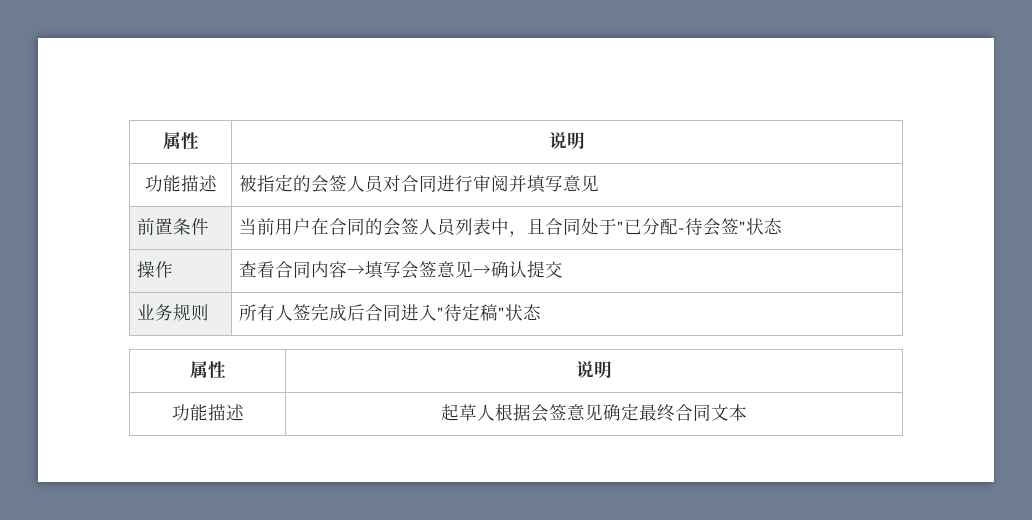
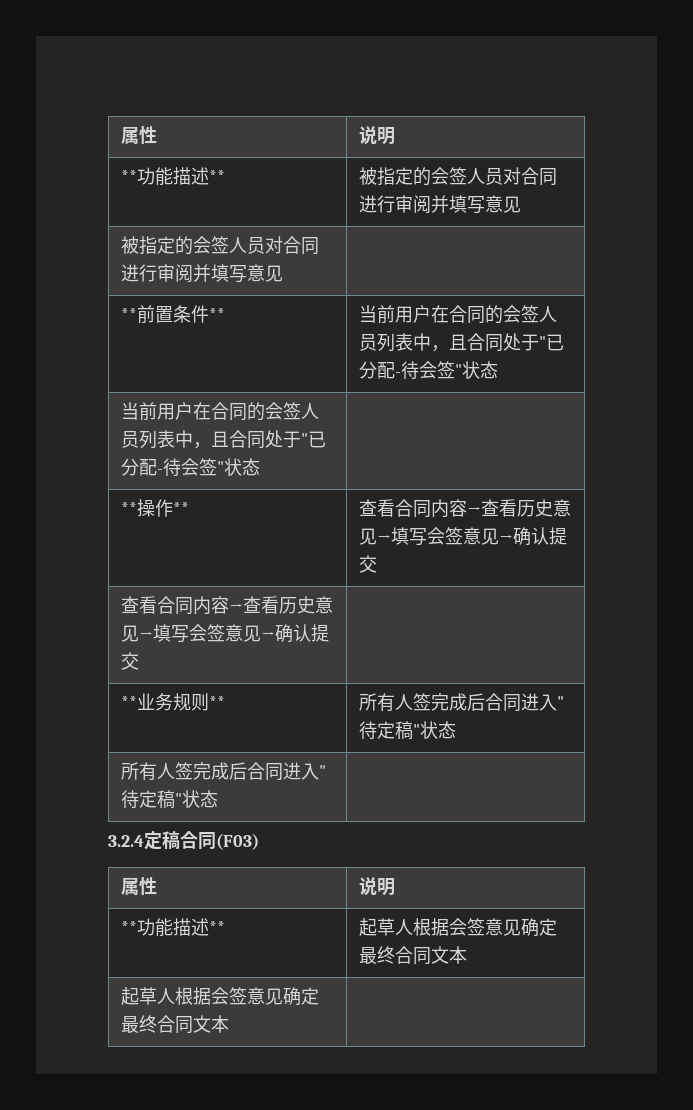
[162,132,199,150] [549,132,585,149] [144,175,217,192] 属性 | 说明 // 功能描述 -> [121,126,158,144] [359,126,396,145] [121,167,226,186] 属性 | 说明 // **功能描述**
(599, 183) none -> [121,236,320,255] [121,264,284,283] [121,308,138,321] 被指定的会签人员对合同进行审阅并填写意见 | // **
(209, 226) none -> [209,308,226,321] **
(782, 226) none -> [121,402,320,421] [121,430,327,449] [121,458,261,477] [121,502,138,515] 当前用户在合同的会签人员列表中，且合同处于"已分配-待会签"状态 | // **
[238,261,365,278] | 查看合同内容→ -> [173,502,190,515] [359,499,572,518] [359,528,392,545] ** | 查看合同内容→查看历史意见→
(563, 269) none -> [121,596,334,615] [121,624,330,643] [121,652,140,670] [121,696,138,709] 查看合同内容→查看历史意见→填写会签意见→确认提交 | // **
(209, 312) none -> [209,696,226,709] **
[189,361,226,379] [576,361,612,378] [171,404,244,421] [441,403,747,422] // 属性 | 说明 // 功能描述 | 起草人根据会签意见确定最终合同文本 -> [121,762,327,781] [121,790,219,809] [108,831,259,850] [121,877,158,895] [359,877,396,896] [121,918,226,937] [359,918,558,937] [359,946,468,965] [121,987,320,1006] [121,1015,230,1034] // 所有人签完成后合同进入"待定稿"状态 | // 3.2.4定稿合同(F03) // 属性 | 说明 // **功能描述** | 起草人根据会签意见确定最终合同文本 // 起草人根据会签意见确定最终合同文本 |

